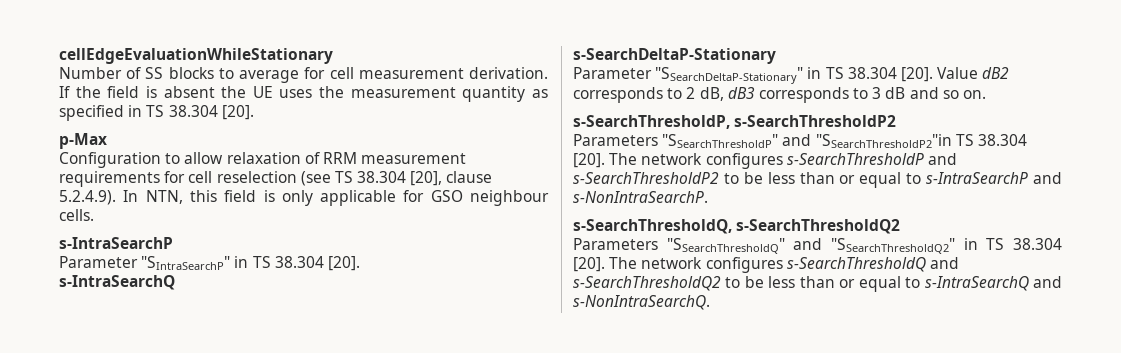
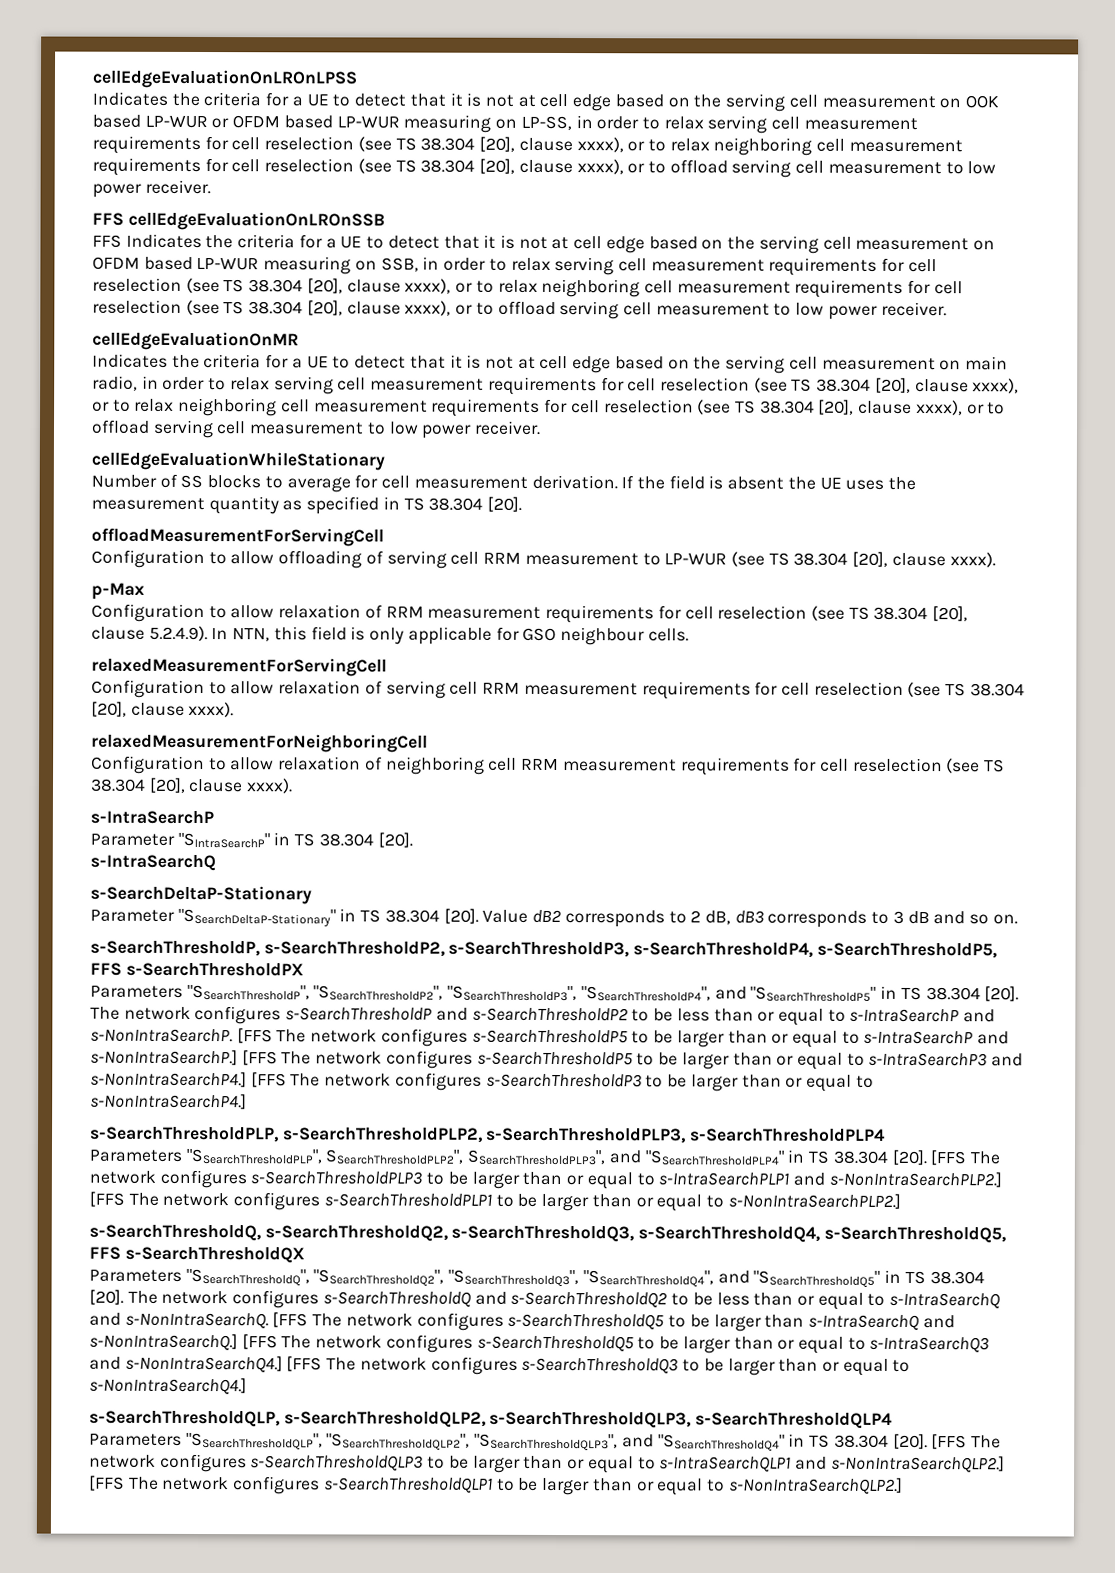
(59, 56) none -> [92,69,357,89] [92,91,999,112] [92,114,918,134] [92,135,963,156] [92,157,997,178] [92,179,211,198] [92,211,385,231] [92,233,995,254] [92,256,937,276] [92,277,963,298] [92,299,947,320] [92,331,299,351] [92,353,1008,374] [92,375,1020,396] [92,397,1006,417] [91,419,542,439] cellEdgeEvaluationOnLROnLPSS // Indicates the criteria for a UE to detect that it is not at cell edge based on the serving cell measurement on OOK based LP-WUR or OFDM based LP-WUR measuring on LP-SS, in order to relax serving cell measurement requirements for cell reselection (see TS 38.304 [20], clause xxxx), or to relax neighboring cell measurement requirements for cell reselection (see TS 38.304 [20], clause xxxx), or to offload serving cell measurement to low power receiver. // FFS cellEdgeEvaluationOnLROnSSB // FFS Indicates the criteria for a UE to detect that it is not at cell edge based on the serving cell measurement on OFDM based LP-WUR measuring on SSB, in order to relax serving cell measurement requirements for cell reselection (see TS 38.304 [20], clause xxxx), or to relax neighboring cell measurement requirements for cell reselection (see TS 38.304 [20], clause xxxx), or to offload serving cell measurement to low power receiver. // cellEdgeEvaluationOnMR // Indicates the criteria for a UE to detect that it is not at cell edge based on the serving cell measurement on main radio, in order to relax serving cell measurement requirements for cell reselection (see TS 38.304 [20], clause xxxx), or to relax neighboring cell measurement requirements for cell reselection (see TS 38.304 [20], clause xxxx), or to offload serving cell measurement to low power receiver. //
(254, 112) none -> [91,527,384,547] [91,549,996,569] // offloadMeasurementForServingCell // Configuration to allow offloading of serving cell RRM measurement to LP-WUR (see TS 38.304 [20], clause xxxx).
(94, 215) none -> [91,657,387,677] [91,679,1025,700] [91,701,235,718] [91,733,428,753] [91,755,1006,776] [90,777,294,794] // relaxedMeasurementForServingCell // Configuration to allow relaxation of serving cell RRM measurement requirements for cell reselection (see TS 38.304 [20], clause xxxx). // relaxedMeasurementForNeighboringCell // Configuration to allow relaxation of neighboring cell RRM measurement requirements for cell reselection (see TS 38.304 [20], clause xxxx).
[734,115,897,127] [573,134,952,148] s-SearchThresholdP2 // Parameters "SSearchThresholdP" and "SSearchThresholdP2"in -> [263,941,997,959] [90,962,304,977] [90,984,898,1002] s-SearchThresholdP2, s-SearchThresholdP3, s-SearchThresholdP4, s-SearchThresholdP5, FFS s-SearchThresholdPX // Parameters "SSearchThresholdP", "SSearchThresholdP2", "SSearchThresholdP3", "SSearchThresholdP4", and "SSearchThresholdP5" in
[573,219,901,234] [573,238,955,254] // s-SearchThresholdQ, s-SearchThresholdQ2 // Parameters "SSearchThresholdQ" and "SSearchThresholdQ2" -> [236,1028,1010,1048] [90,1049,1024,1070] [90,1071,874,1092] [90,1093,247,1110] [90,1126,887,1144] [89,1148,1000,1166] [89,1169,1002,1190] [89,1191,901,1212] [89,1224,1006,1244] [89,1246,305,1264] [89,1268,881,1288] [FFS The network configures s-SearchThresholdP5 to be larger than or equal to s-IntraSearchP and s-NonIntraSearchP.] [FFS The network configures s-SearchThresholdP5 to be larger than or equal to s-IntraSearchP3 and s-NonIntraSearchP4.] [FFS The network configures s-SearchThresholdP3 to be larger than or equal to s-NonIntraSearchP4.] // s-SearchThresholdPLP, s-SearchThresholdPLP2, s-SearchThresholdPLP3, s-SearchThresholdPLP4 // Parameters "SSearchThresholdPLP", SSearchThresholdPLP2", SSearchThresholdPLP3", and "SSearchThresholdPLP4" in TS 38.304 [20]. [FFS The network configures s-SearchThresholdPLP3 to be larger than or equal to s-IntraSearchPLP1 and s-NonIntraSearchPLP2.] [FFS The network configures s-SearchThresholdPLP1 to be larger than or equal to s-NonIntraSearchPLP2.] // s-SearchThresholdQ, s-SearchThresholdQ2, s-SearchThresholdQ3, s-SearchThresholdQ4, s-SearchThresholdQ5, FFS s-SearchThresholdQX // Parameters "SSearchThresholdQ", "SSearchThresholdQ2", "SSearchThresholdQ3", "SSearchThresholdQ4", and "SSearchThresholdQ5"
(710, 302) none -> [272,1312,955,1332] [89,1333,990,1354] [89,1355,911,1376] [89,1377,247,1395] [89,1410,894,1429] [89,1432,1001,1452] [89,1453,1005,1474] [89,1475,903,1496] [FFS The network configures s-SearchThresholdQ5 to be larger than s-IntraSearchQ and s-NonIntraSearchQ.] [FFS The network configures s-SearchThresholdQ5 to be larger than or equal to s-IntraSearchQ3 and s-NonIntraSearchQ4.] [FFS The network configures s-SearchThresholdQ3 to be larger than or equal to s-NonIntraSearchQ4.] // s-SearchThresholdQLP, s-SearchThresholdQLP2, s-SearchThresholdQLP3, s-SearchThresholdQLP4 // Parameters "SSearchThresholdQLP", "SSearchThresholdQLP2", "SSearchThresholdQLP3", and "SSearchThresholdQ4" in TS 38.304 [20]. [FFS The network configures s-SearchThresholdQLP3 to be larger than or equal to s-IntraSearchQLP1 and s-NonIntraSearchQLP2.] [FFS The network configures s-SearchThresholdQLP1 to be larger than or equal to s-NonIntraSearchQLP2.]

